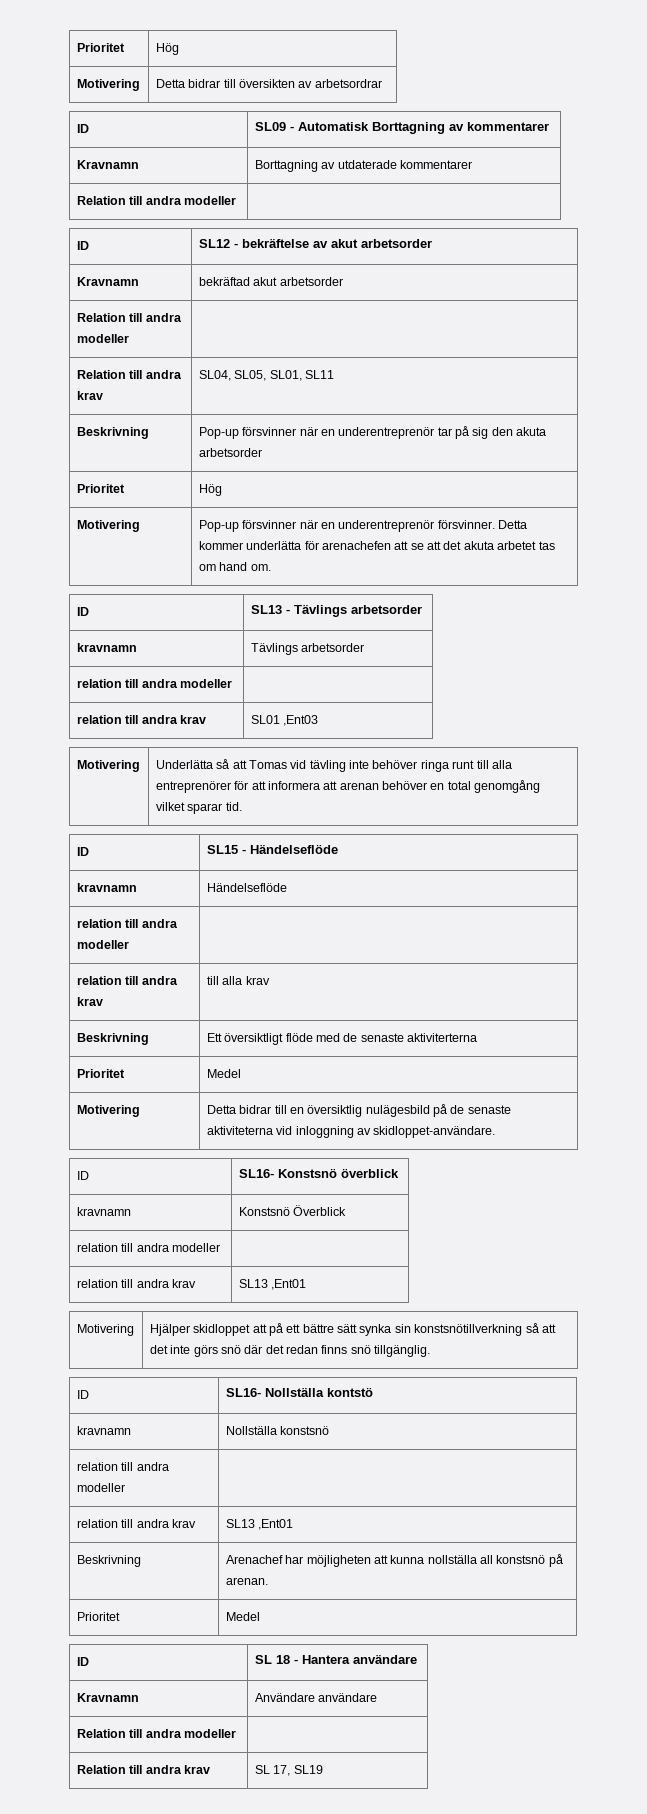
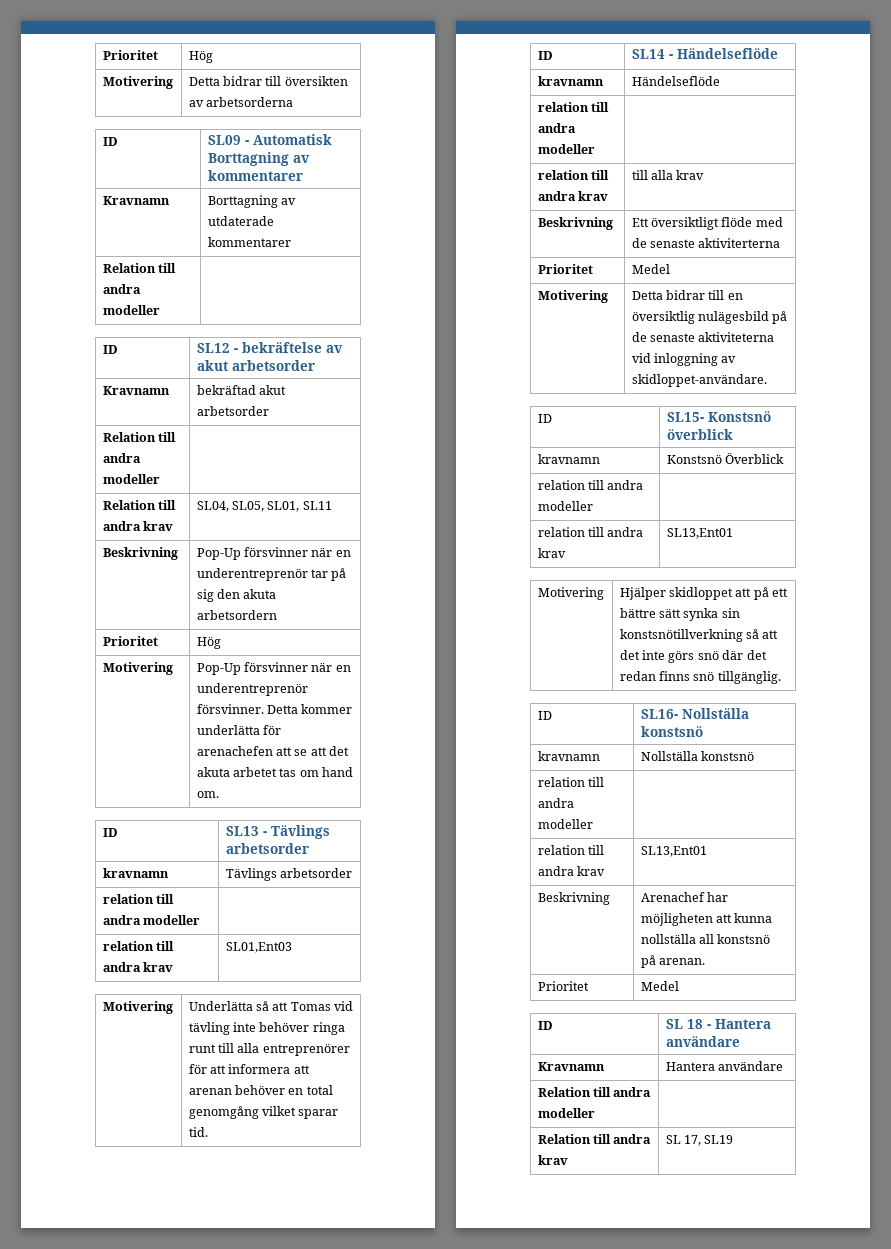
[314,79,382,88] arbetsordrar -> [206,97,294,107] arbetsorderna
[198,427,239,439] Pop-up -> [196,548,241,560] Pop-Up
[198,448,262,457] [76,484,125,493] [198,484,222,496] [76,520,140,532] [198,520,239,532] arbetsorder // Prioritet | Hög // Motivering | Pop-up -> [196,610,277,620] [102,636,158,646] [196,637,221,649] [102,662,173,675] [196,663,241,675] arbetsordern // Prioritet | Hög // Motivering | Pop-Up
[250,715,319,726] SL01 ,Ent03 -> [225,942,292,953] SL01,Ent03
[206,845,238,854] SL15 -> [631,49,665,59] SL14
[238,1169,274,1178] SL16- -> [666,412,704,422] SL15-
[238,1279,307,1290] SL13 ,Ent01 -> [666,528,733,539] SL13,Ent01
[326,1387,373,1397] kontstö -> [640,726,703,737] konstsnö
[225,1519,294,1530] SL13 ,Ent01 -> [640,846,707,857] SL13,Ent01
[254,1693,315,1702] Användare -> [665,1062,715,1071] Hantera

